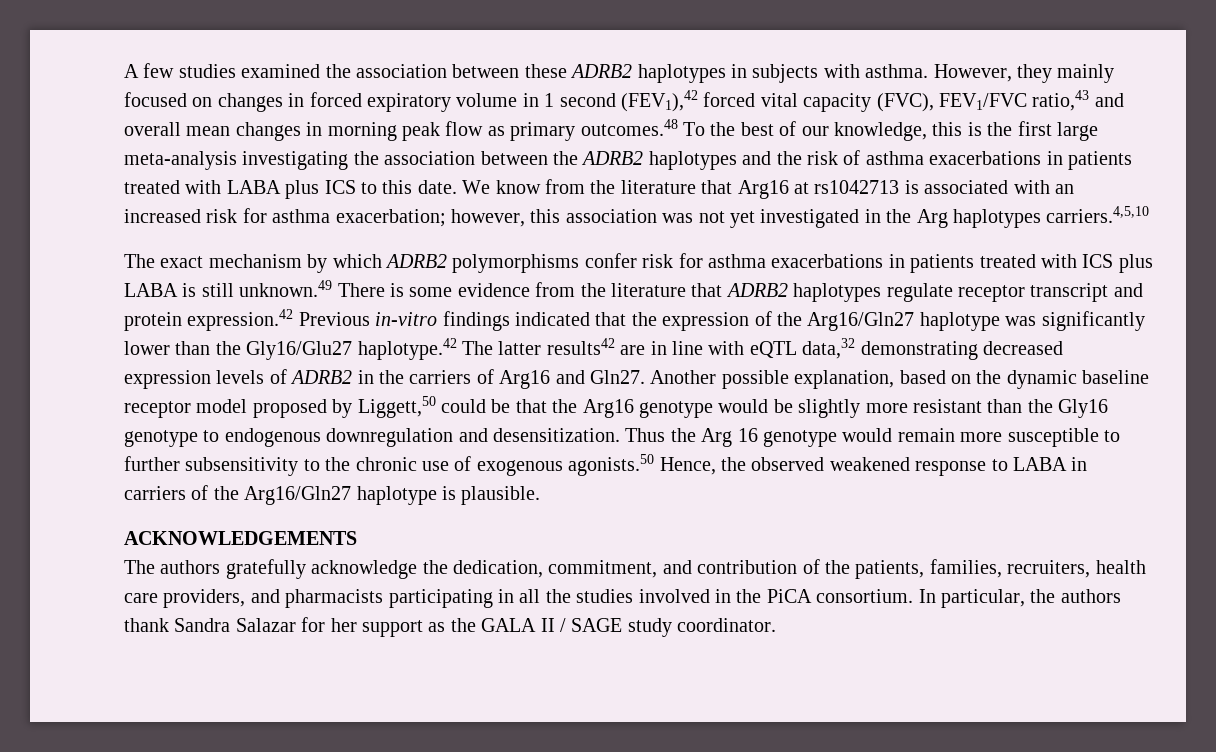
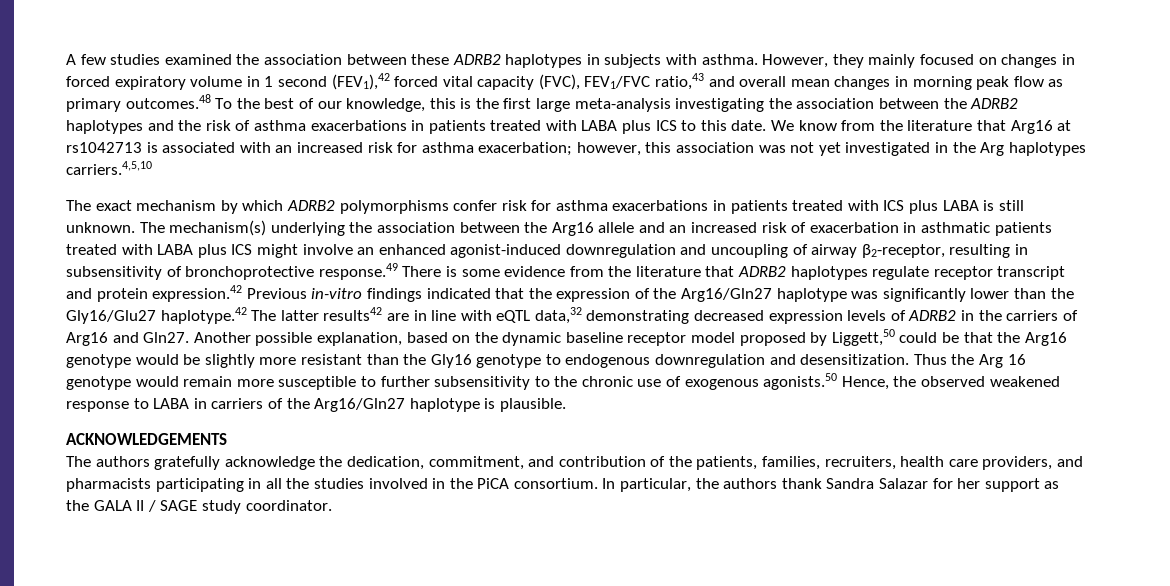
[239,280,333,297] unknown.49 -> [66,220,1052,236] [66,244,1029,258] [66,263,398,280] unknown. The mechanism(s) underlying the association between the Arg16 allele and an increased risk of exacerbation in asthmatic patients treated with LABA plus ICS might involve an enhanced agonist-induced downregulation and uncoupling of airway β2-receptor, resulting in subsensitivity of bronchoprotective response.49

